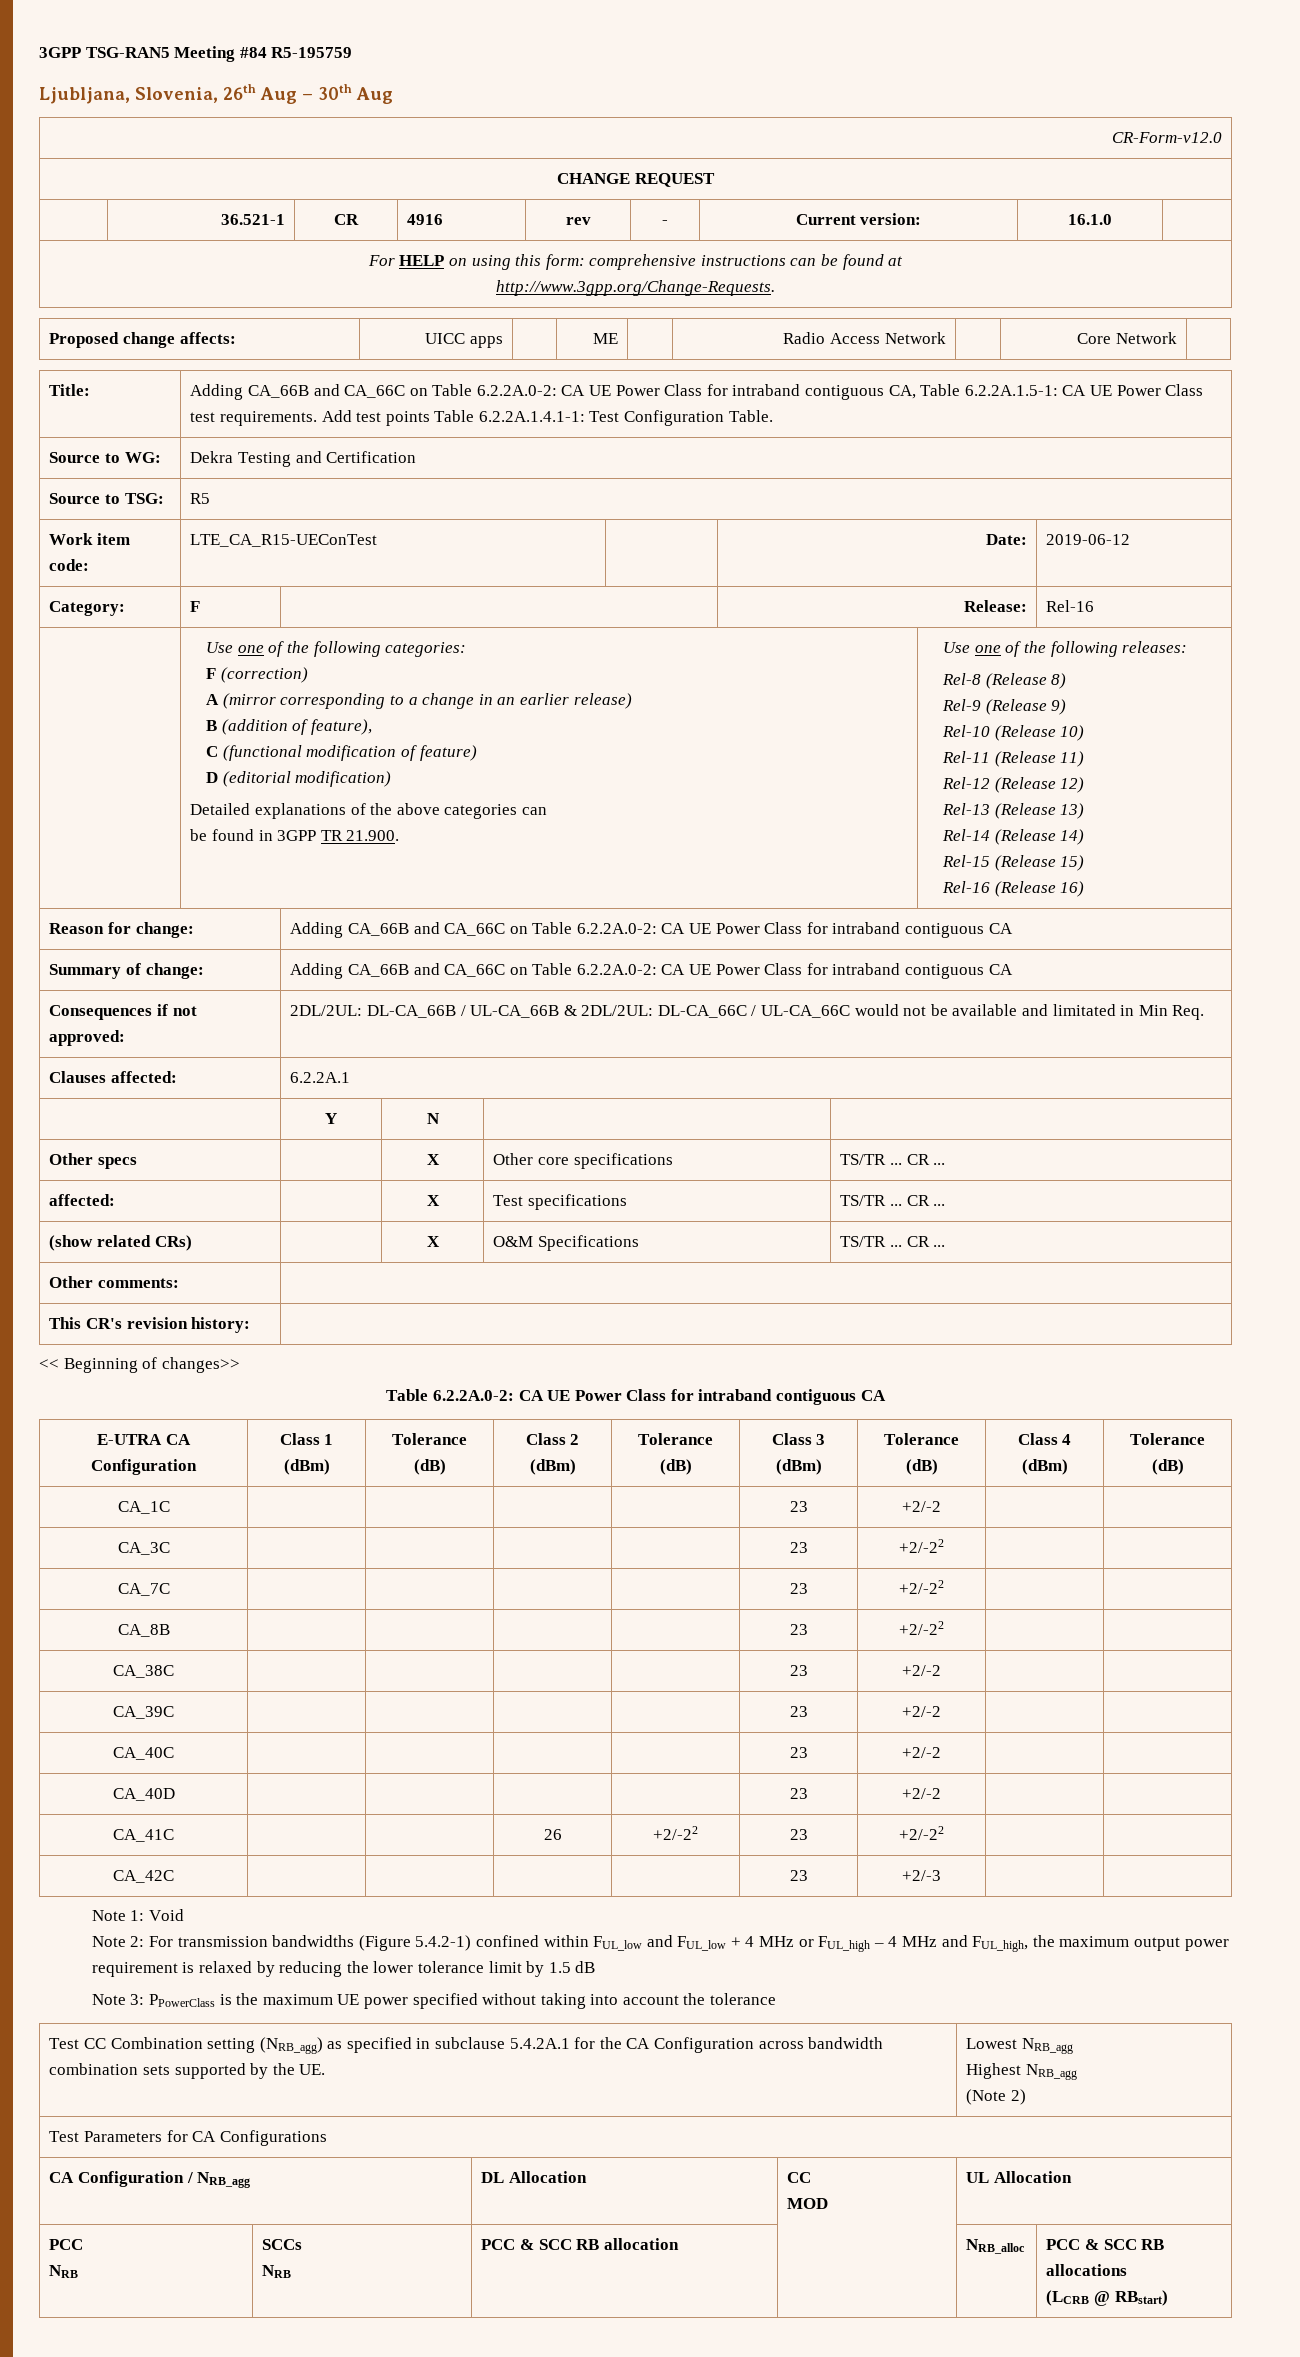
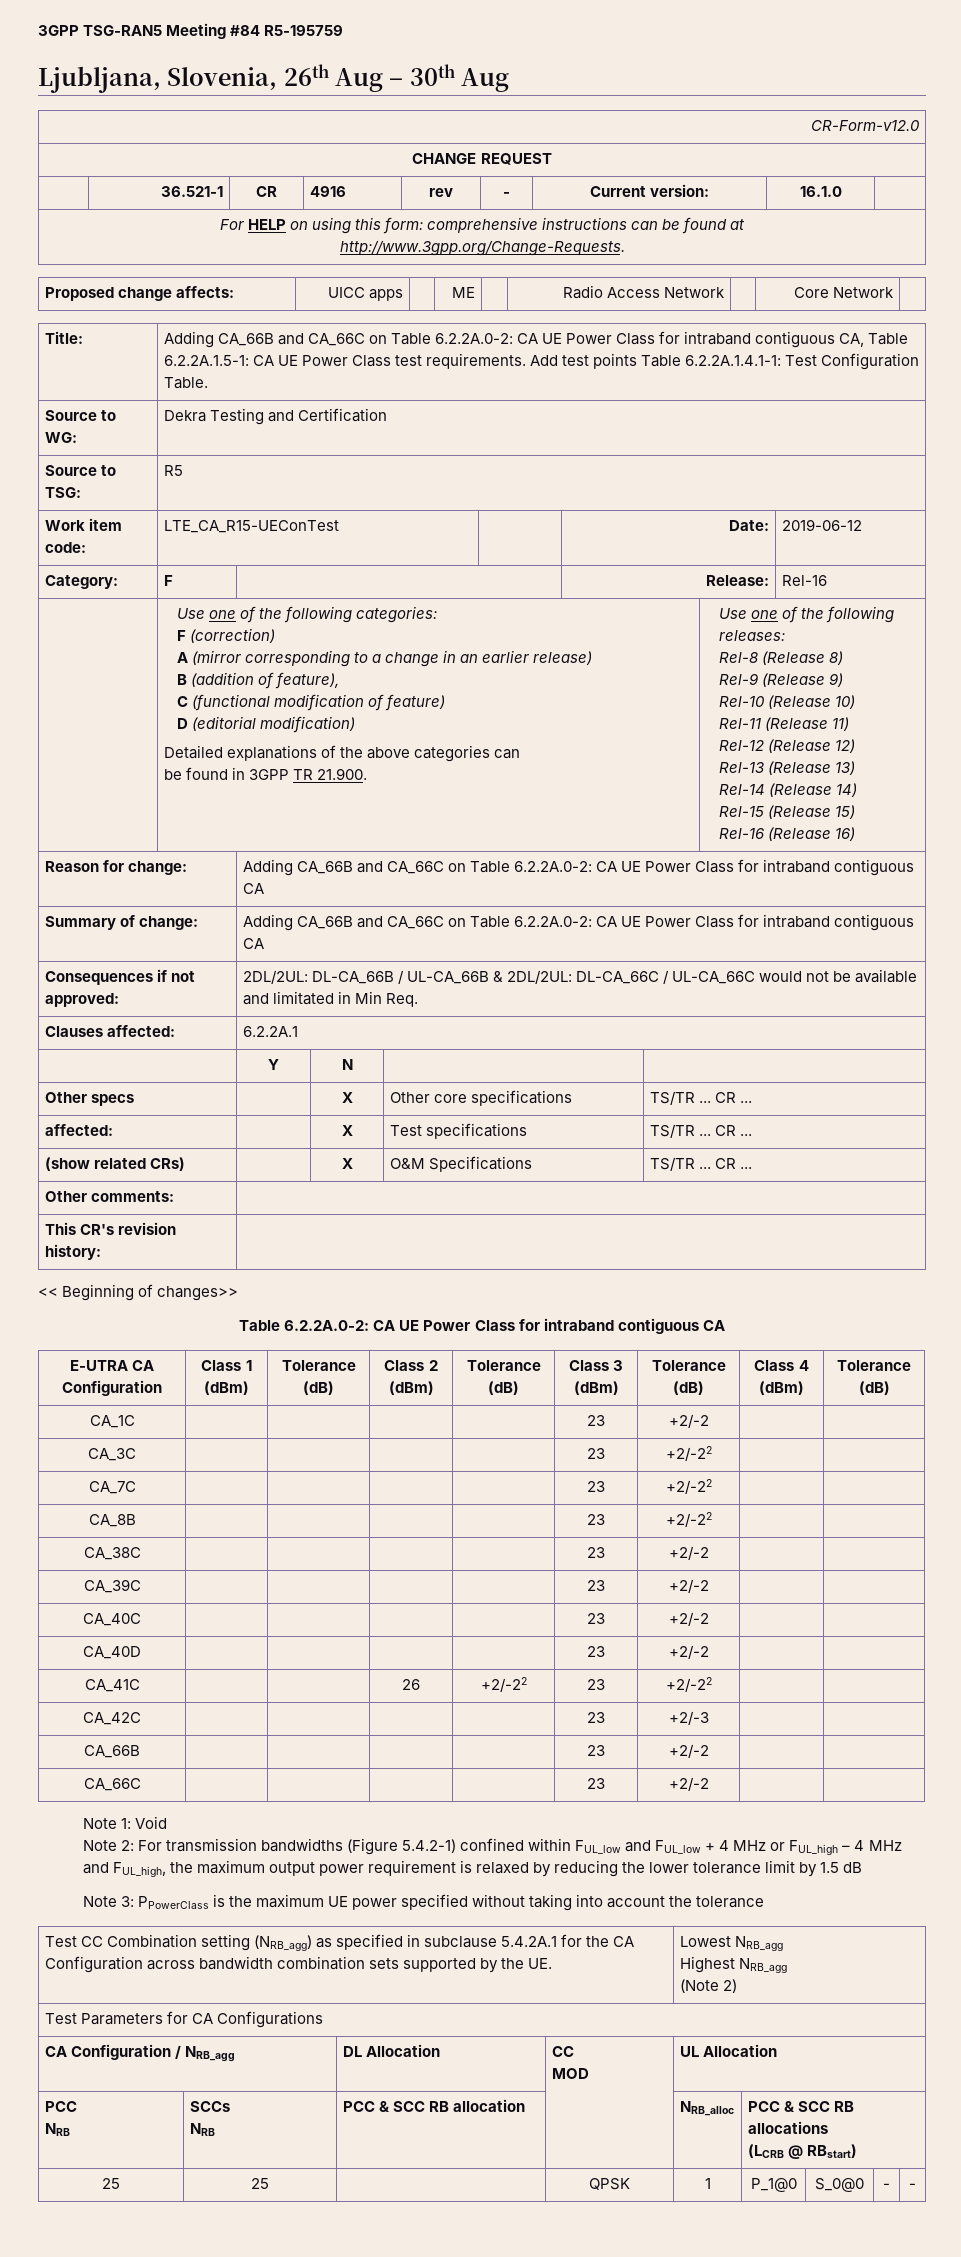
(941, 1875) none -> [84,1745,140,1758] [587,1745,605,1756] [668,1744,709,1758] [83,1778,141,1791] [587,1778,605,1789] [668,1777,709,1791] // CA_66B | | | | | 23 | +2/-2 | | // CA_66C | | | | | 23 | +2/-2 | |
(1168, 2298) none -> [102,2178,120,2189] [250,2178,269,2189] [589,2178,630,2190] [704,2178,711,2189] [750,2178,797,2192] [815,2178,864,2192] [883,2183,890,2189] [909,2183,916,2189] // 25 | 25 | | QPSK | 1 | P_1@0 | S_0@0 | - | -

